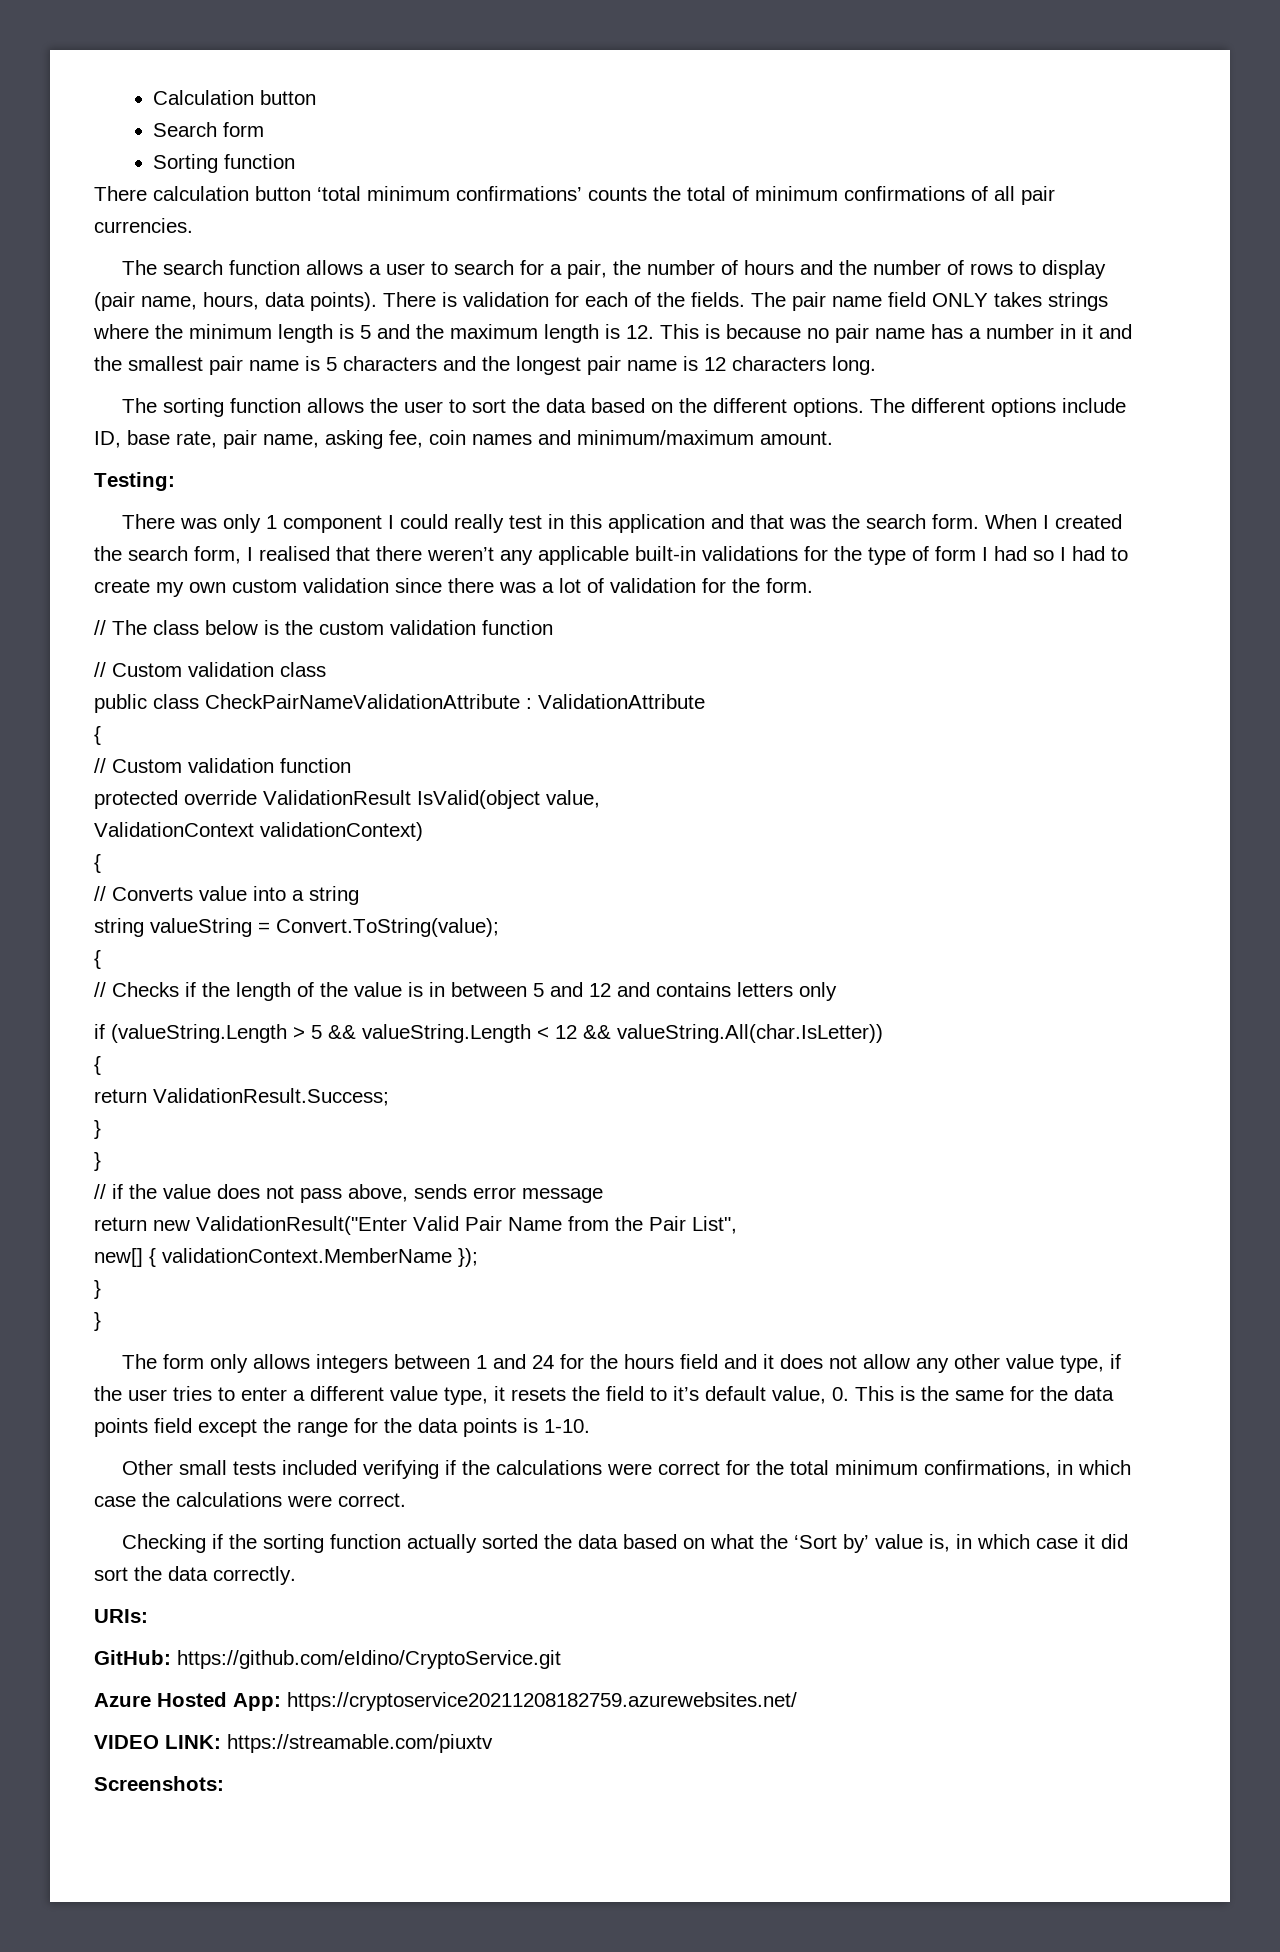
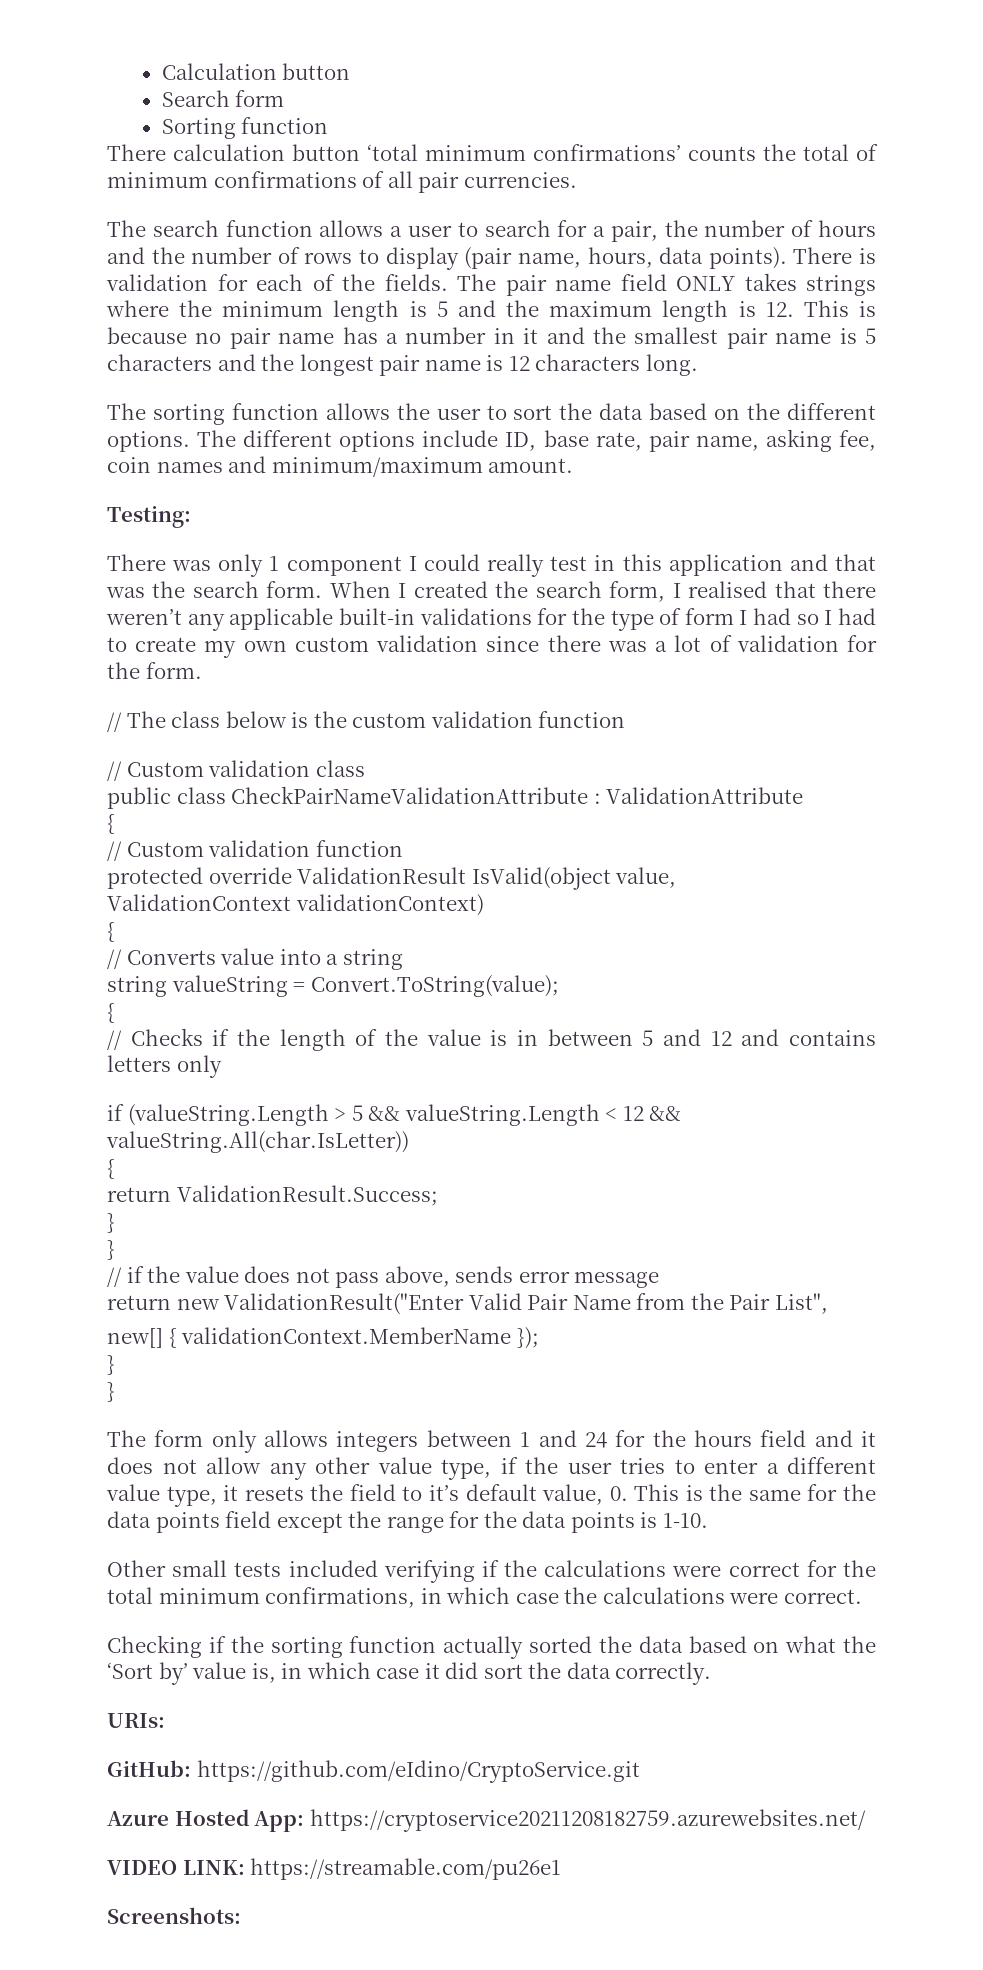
[227,1734,493,1753] https://streamable.com/piuxtv -> [250,1858,562,1880] https://streamable.com/pu26e1

